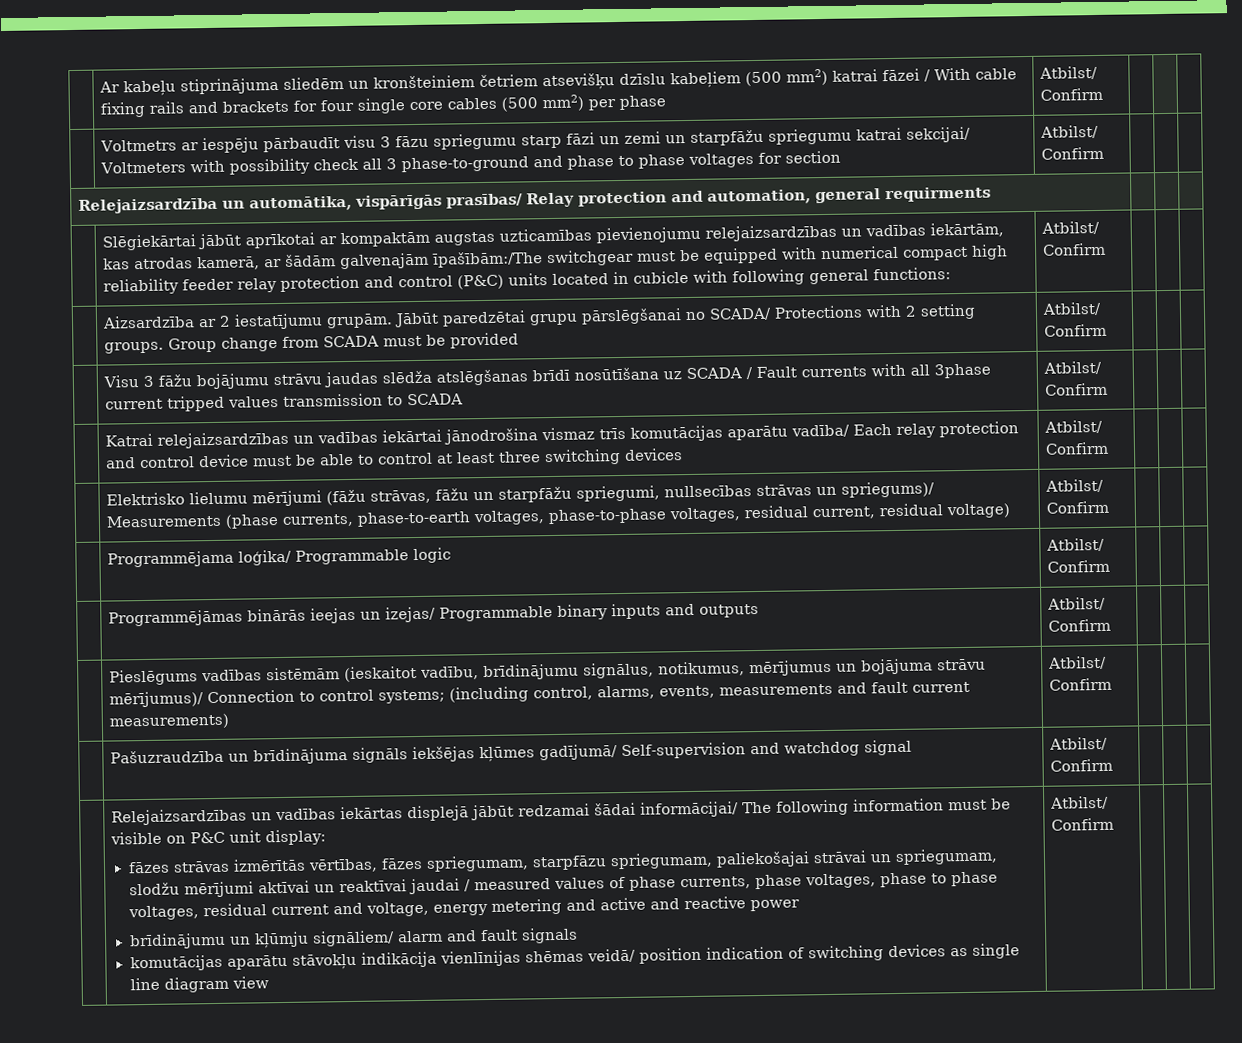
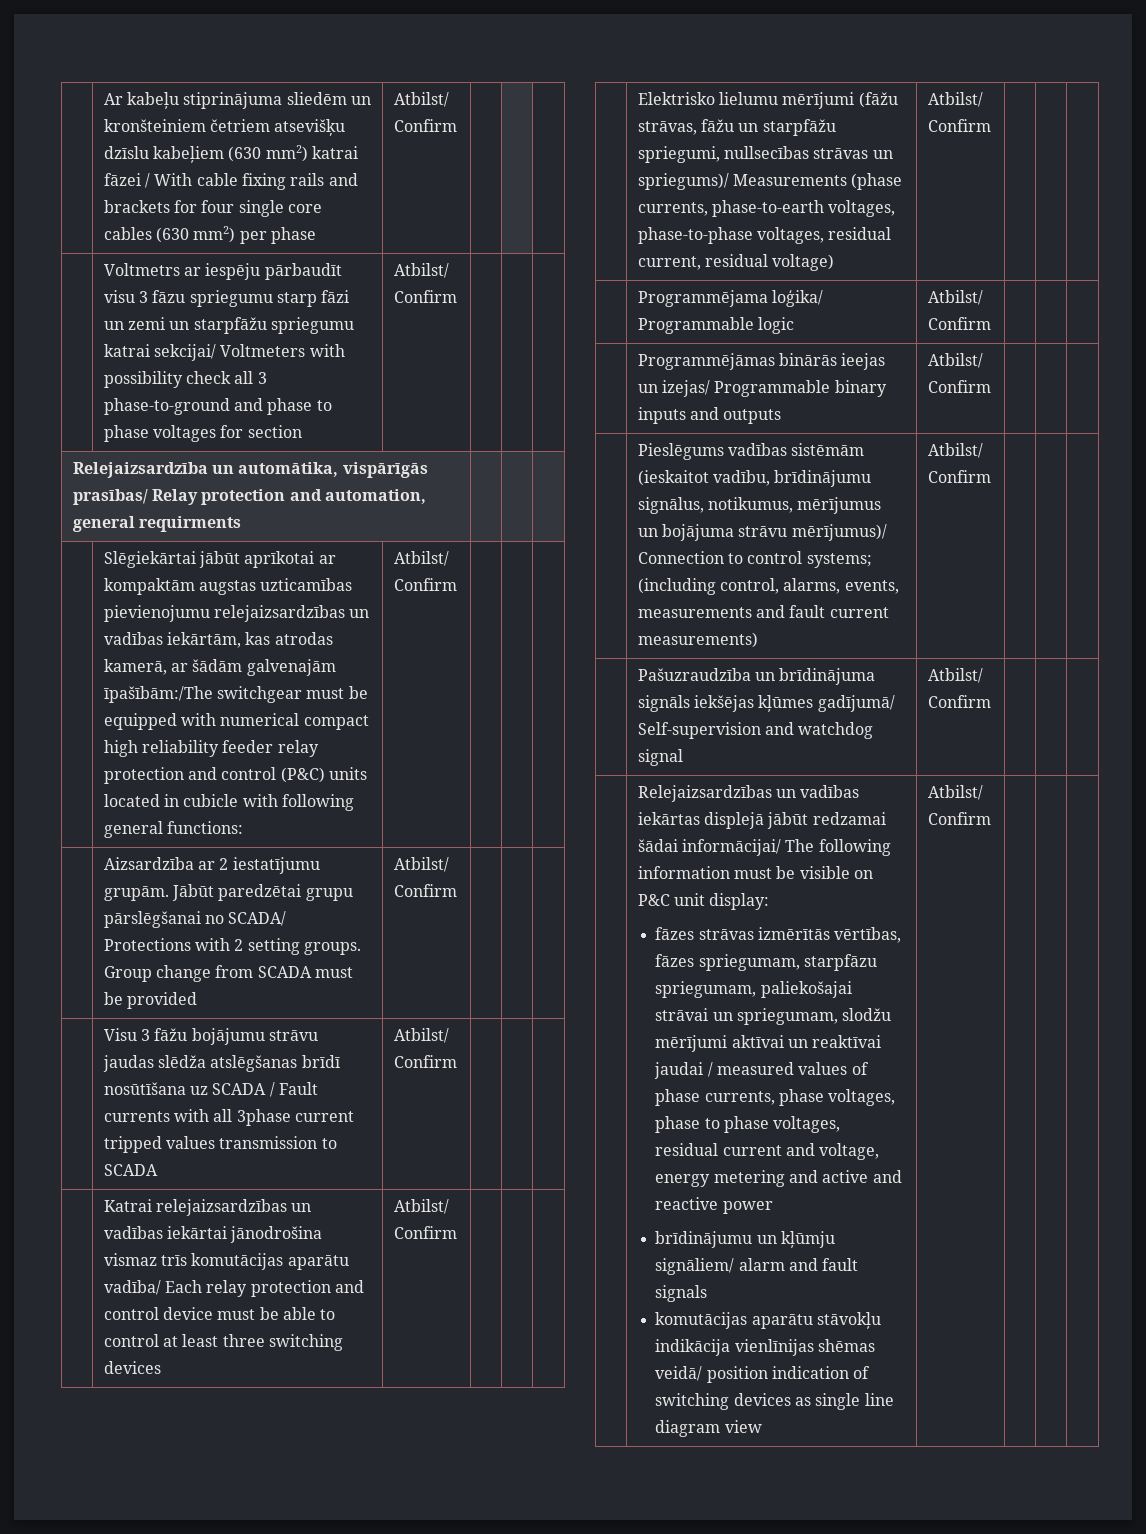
[745,71,783,87] (500 -> [228,146,262,162] (630
[501,97,539,112] (500 -> [155,227,189,243] (630

